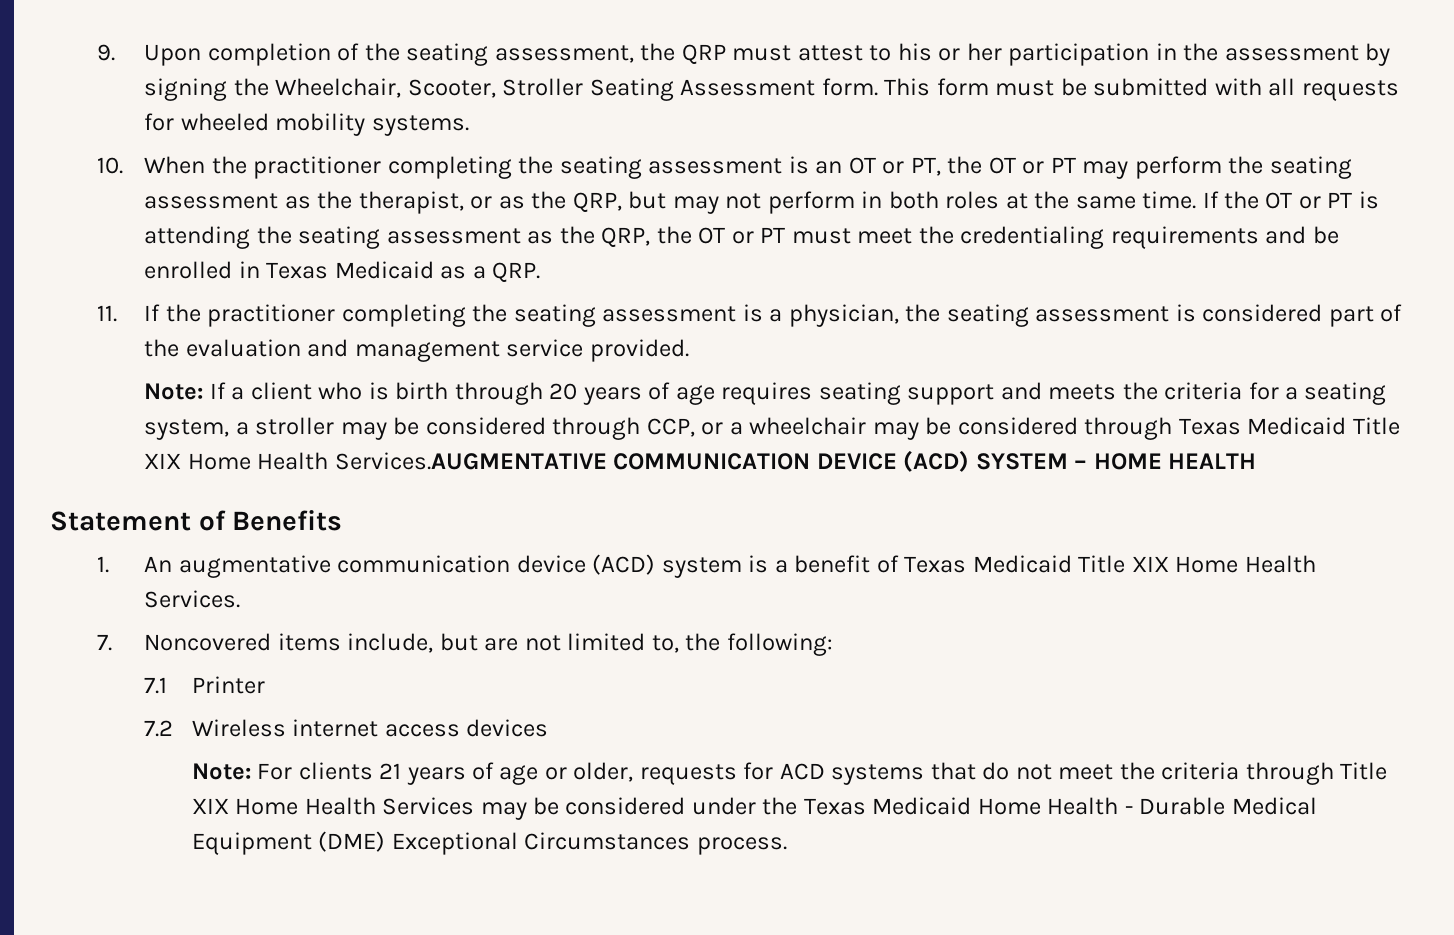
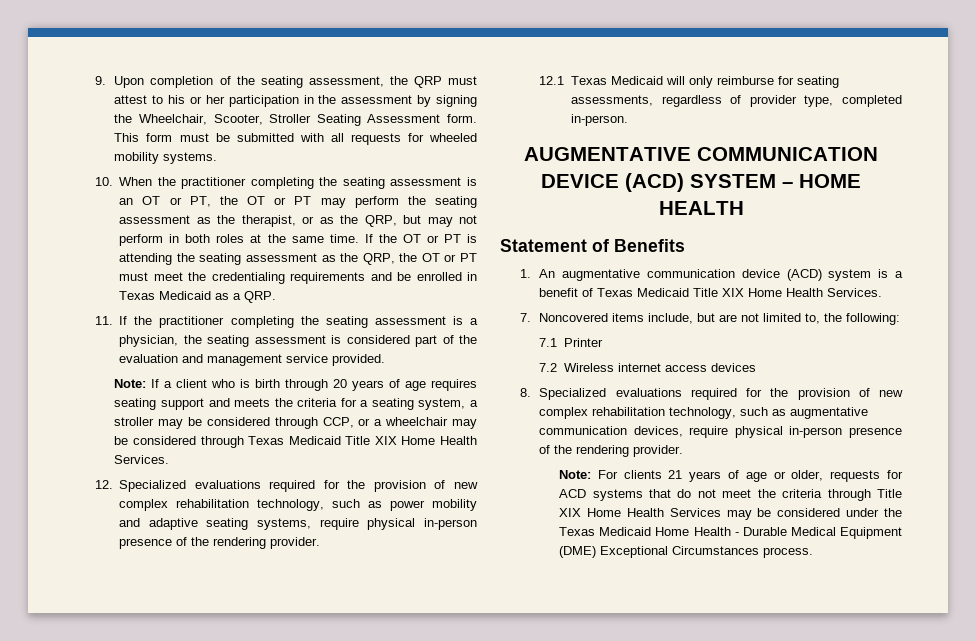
[334,452,607,470] Services.AUGMENTATIVE -> [114,455,170,464] [94,480,478,492] [119,499,478,511] [119,518,477,530] [119,537,321,549] [539,76,839,88] [570,95,902,107] [570,114,628,126] [524,147,691,161] Services. // 12. Specialized evaluations required for the provision of new complex rehabilitation technology, such as power mobility and adaptive seating systems, require physical in-person presence of the rendering provider. // 12.1 Texas Medicaid will only reimburse for seating assessments, regardless of provider type, completed in-person. // AUGMENTATIVE
(549, 728) none -> [519,388,903,400] [539,407,869,419] [539,426,902,438] [539,445,684,457] // 8. Specialized evaluations required for the provision of new complex rehabilitation technology, such as augmentative communication devices, require physical in-person presence of the rendering provider.

